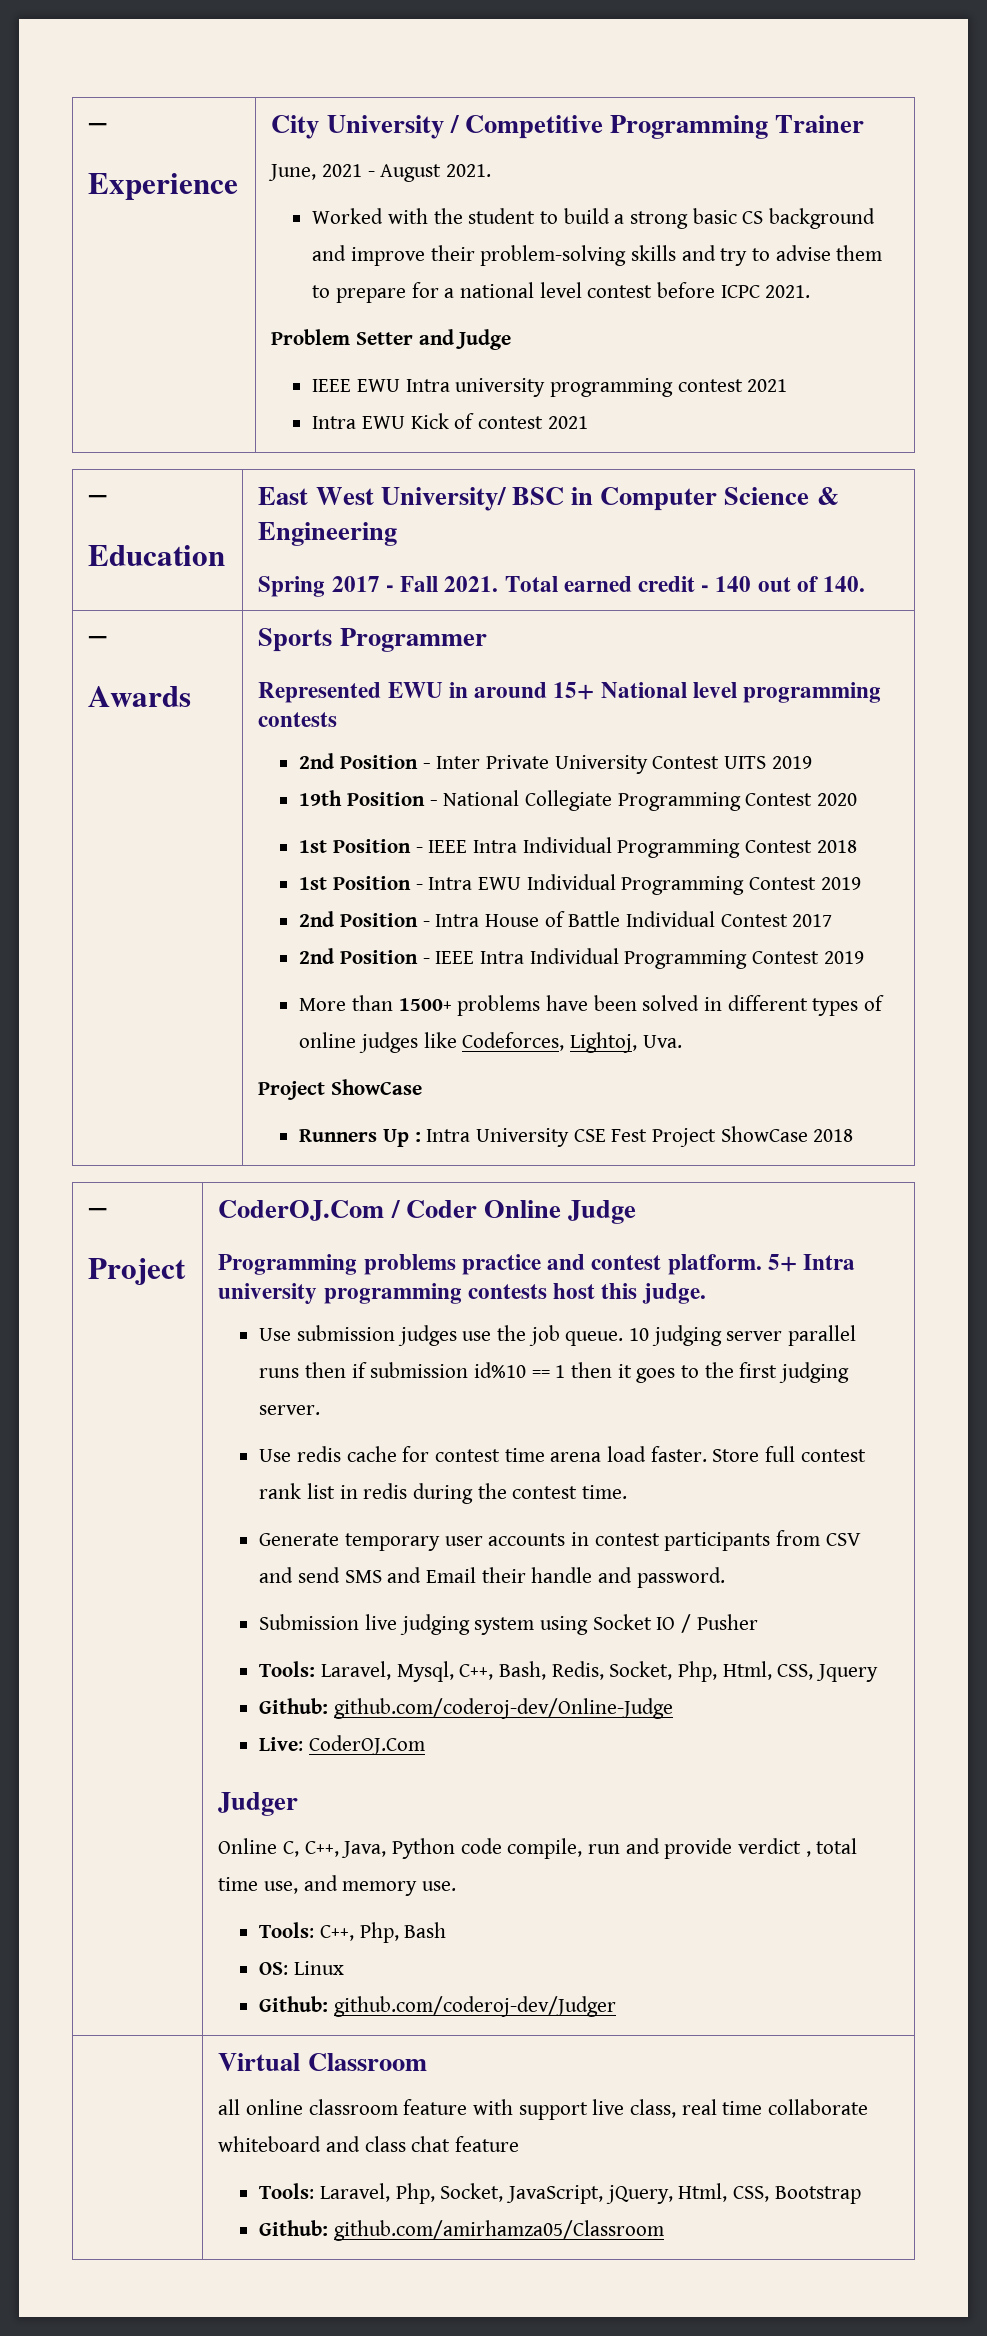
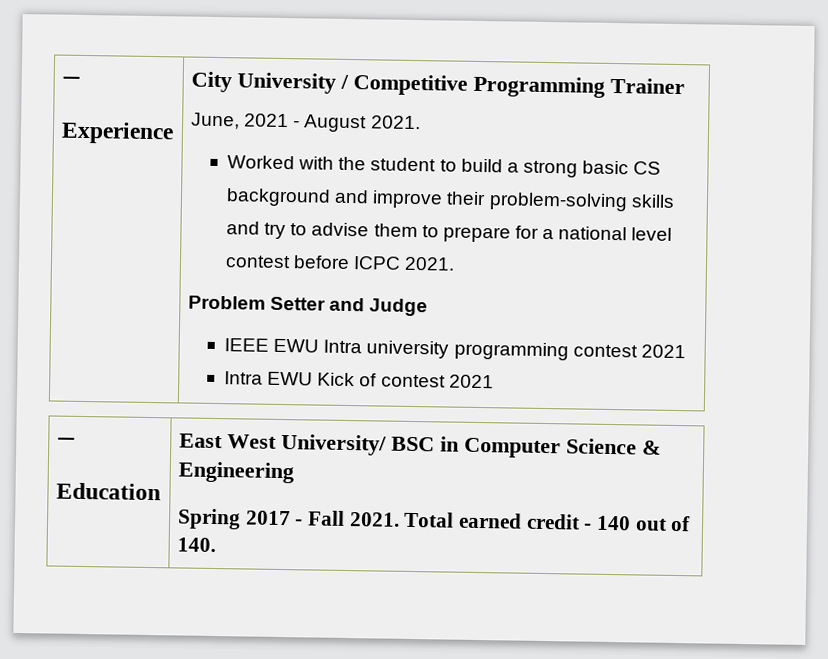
[88,636,108,645] [88,686,192,707] [258,628,487,652] [258,682,881,703] [258,712,338,727] [299,753,812,774] [299,790,857,811] [299,837,857,858] [299,874,861,895] [299,911,833,927] [299,948,864,969] [299,995,884,1016] [299,1032,682,1053] [258,1079,423,1100] [299,1126,854,1147] [88,1208,108,1217] [88,1258,187,1285] [218,1200,637,1224] [218,1254,855,1275] [218,1283,706,1304] [259,1325,856,1346] [259,1362,849,1383] [259,1405,321,1415] [259,1446,866,1462] [259,1483,627,1504] [259,1530,861,1551] [259,1567,725,1588] [259,1614,758,1635] [259,1661,878,1682] [259,1698,673,1719] [259,1735,425,1755] [218,1792,299,1816] [218,1838,858,1859] [218,1875,457,1896] [259,1922,447,1943] [259,1961,344,1975] [259,1996,616,2017] [218,2053,427,2071] [218,2099,869,2120] [218,2136,520,2152] [259,2183,861,2204] [259,2220,664,2241] // ㅡ // Awards | Sports Programmer // Represented EWU in around 15+ National level programming contests // 2nd Position - Inter Private University Contest UITS 2019 // 19th Position - National Collegiate Programming Contest 2020 // 1st Position - IEEE Intra Individual Programming Contest 2018 // 1st Position - Intra EWU Individual Programming Contest 2019 // 2nd Position - Intra House of Battle Individual Contest 2017 // 2nd Position - IEEE Intra Individual Programming Contest 2019 // More than 1500+ problems have been solved in different types of online judges like Codeforces, Lightoj, Uva. // Project ShowCase // Runners Up : Intra University CSE Fest Project ShowCase 2018 // ㅡ // Project | CoderOJ.Com / Coder Online Judge // Programming problems practice and contest platform. 5+ Intra university programming contests host this judge. // Use submission judges use the job queue. 10 judging server parallel runs then if submission id%10 == 1 then it goes to the first judging server. // Use redis cache for contest time arena load faster. Store full contest rank list in redis during the contest time. // Generate temporary user accounts in contest participants from CSV and send SMS and Email their handle and password. // Submission live judging system using Socket IO / Pusher // Tools: Laravel, Mysql, C++, Bash, Redis, Socket, Php, Html, CSS, Jquery // Github: github.com/coderoj-dev/Online-Judge // Live: CoderOJ.Com // Judger // Online C, C++, Java, Python code compile, run and provide verdict , total time use, and memory use. // Tools: C++, Php, Bash // OS: Linux // Github: github.com/coderoj-dev/Judger // | Virtual Classroom // all online classroom feature with support live class, real time collaborate whiteboard and class chat feature // Tools: Laravel, Php, Socket, JavaScript, jQuery, Html, CSS, Bootstrap // Github: github.com/amirhamza05/Classroom -> (216, 545) none

